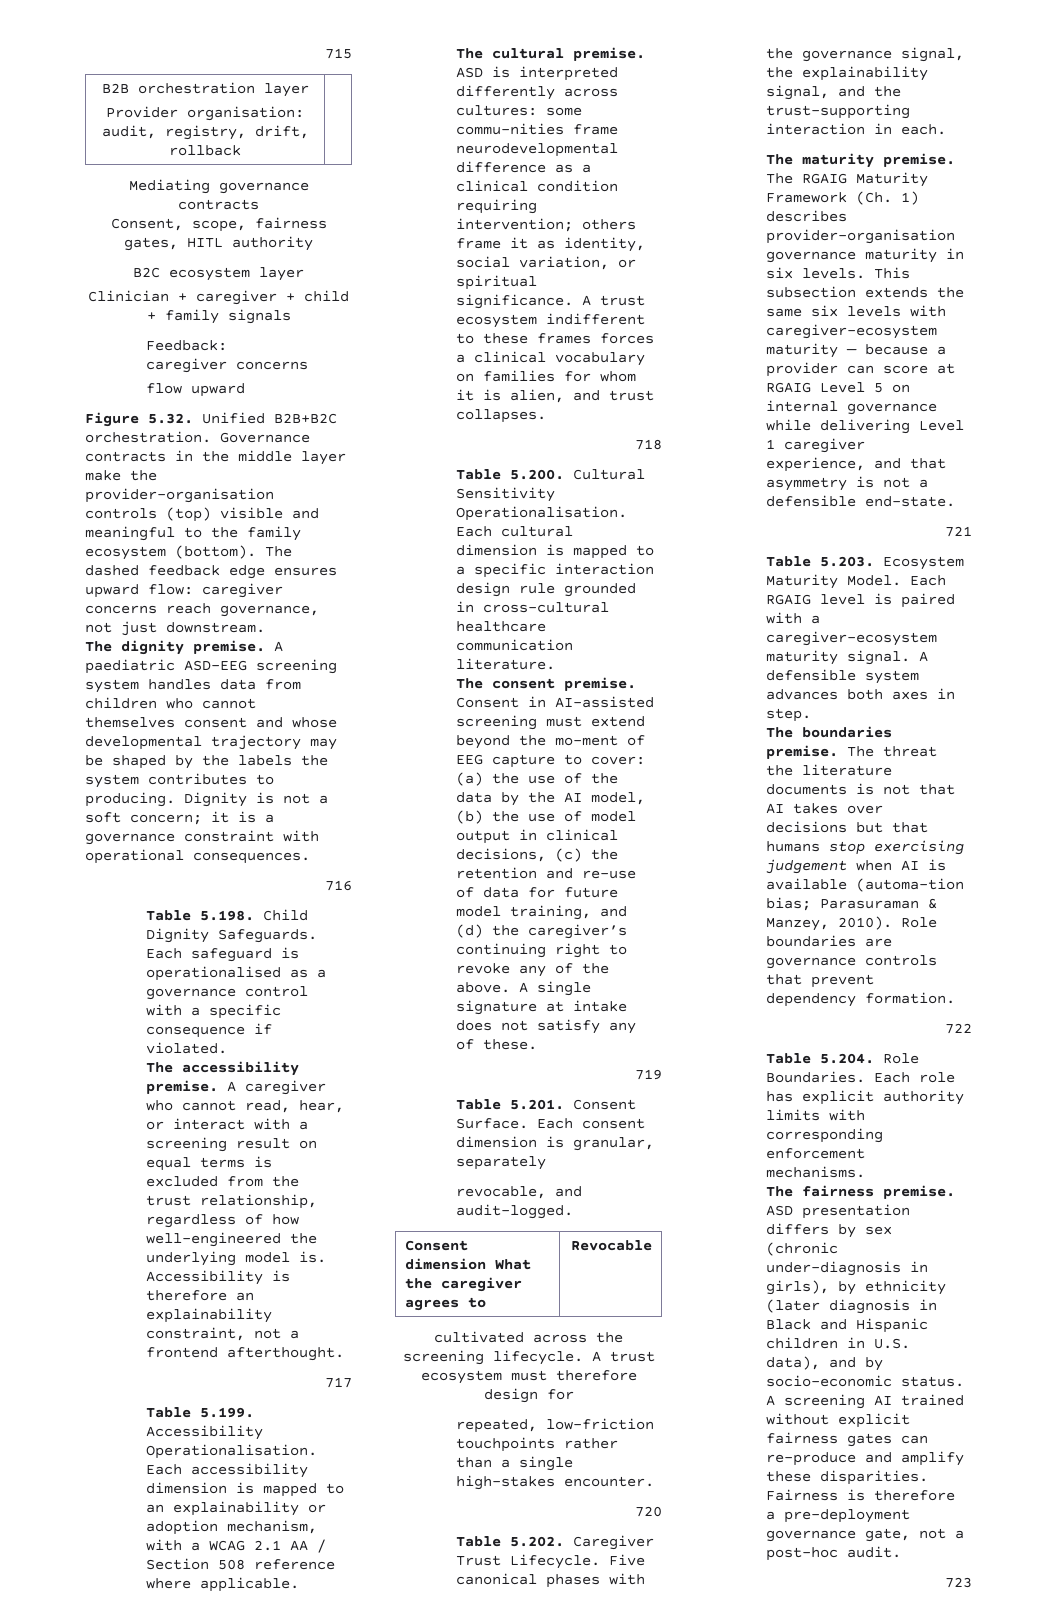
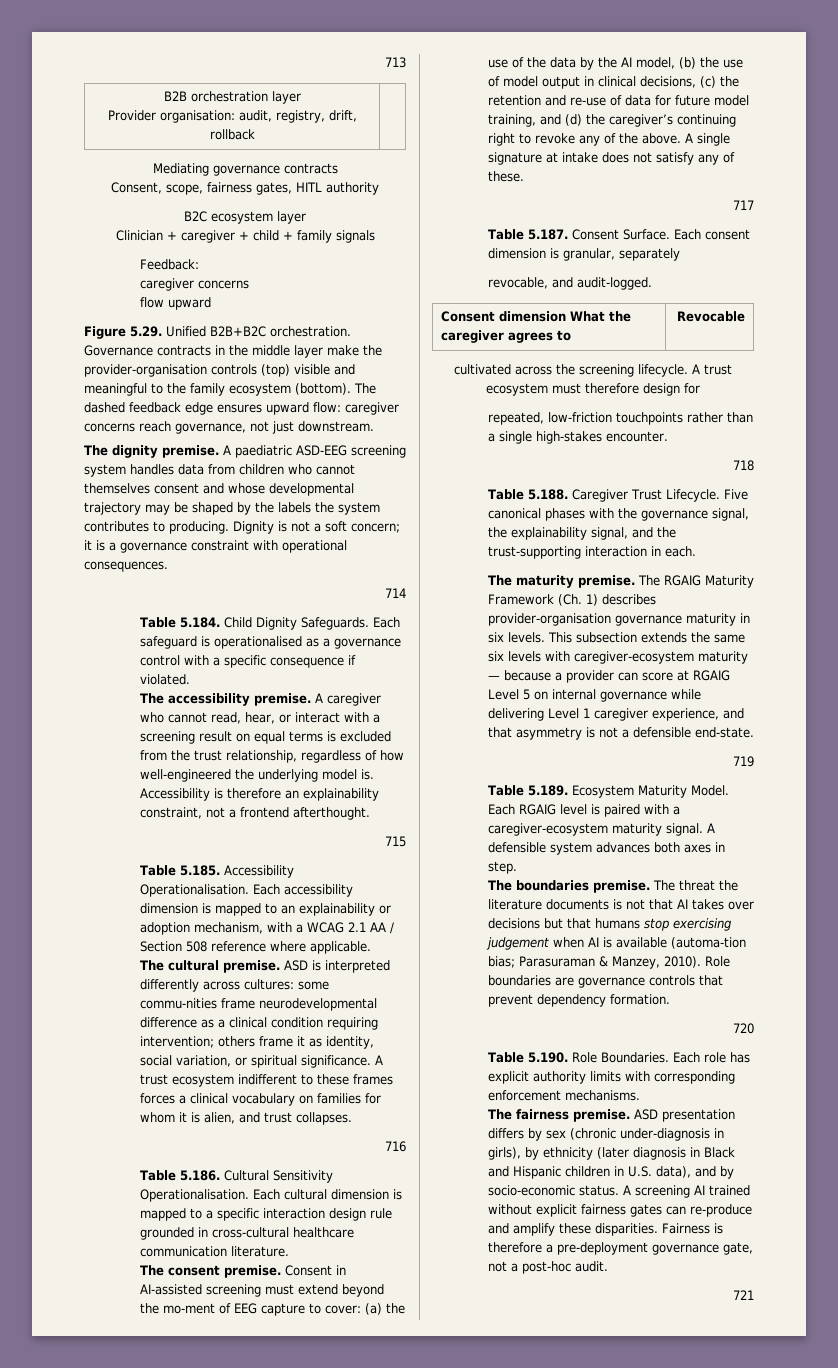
[325,48,352,59] 715 -> [385,57,406,68] 713
[148,413,193,424] 5.32. -> [130,326,162,337] 5.29.
[325,880,352,891] [145,910,254,921] 716 // Table 5.198. -> [385,588,406,598] [139,617,220,628] 714 // Table 5.184.
[325,1377,352,1388] [145,1407,254,1418] 717 // Table 5.199. -> [385,836,406,847] [139,865,220,876] 715 // Table 5.185.
[635,439,662,450] [455,469,564,480] 718 // Table 5.200. -> [385,1141,406,1152] [139,1170,220,1181] 716 // Table 5.186.
[635,1069,662,1080] [455,1099,564,1110] 719 // Table 5.201. -> [733,200,754,210] [487,229,568,240] 717 // Table 5.187.
[635,1506,662,1517] [455,1536,564,1547] 720 // Table 5.202. -> [733,460,754,471] [487,489,568,500] 718 // Table 5.188.
[945,526,972,537] [765,556,874,567] 721 // Table 5.203. -> [733,756,754,767] [487,785,568,796] 719 // Table 5.189.
[945,1023,972,1034] [765,1053,874,1064] 722 // Table 5.204. -> [733,1023,754,1034] [487,1052,568,1063] 720 // Table 5.190.
[945,1577,972,1588] 723 -> [733,1290,754,1300] 721

